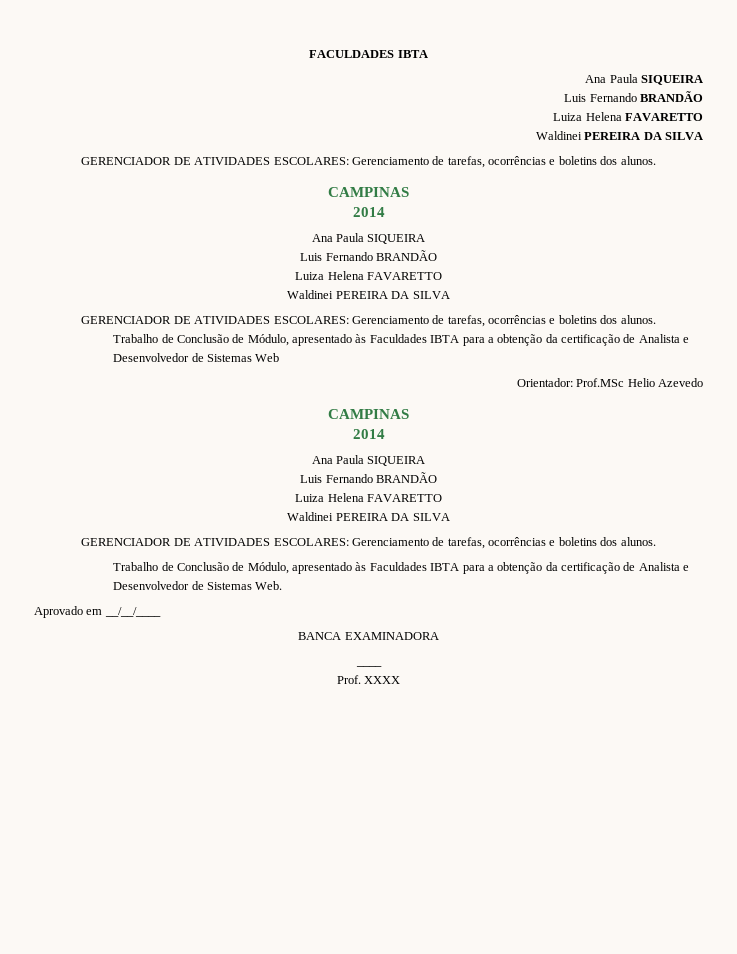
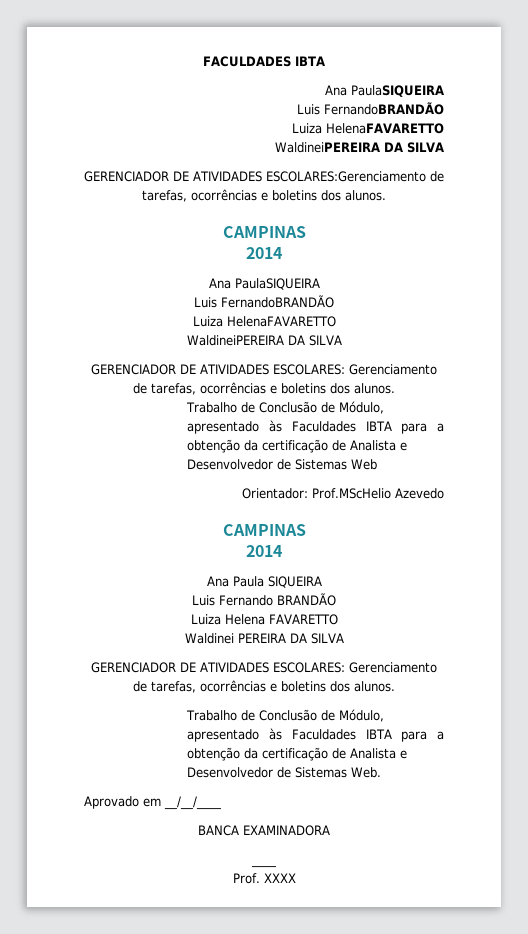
[609,74,703,85] [564,91,703,102] [553,112,703,121] [535,131,703,140] [81,157,429,165] Paula SIQUEIRA // Luis Fernando BRANDÃO // Luiza Helena FAVARETTO // Waldinei PEREIRA DA SILVA // GERENCIADOR DE ATIVIDADES ESCOLARES: Gerenciamento -> [351,85,444,97] [297,102,444,115] [292,123,445,134] [275,142,445,153] [84,171,426,182] PaulaSIQUEIRA // Luis FernandoBRANDÃO // Luiza HelenaFAVARETTO // WaldineiPEREIRA DA SILVA // GERENCIADOR DE ATIVIDADES ESCOLARES:Gerenciamento
[336,233,426,244] [300,250,437,261] [295,271,442,280] [287,290,388,299] Paula SIQUEIRA // Luis Fernando BRANDÃO // Luiza Helena FAVARETTO // Waldinei PEREIRA -> [234,278,320,290] [194,295,334,308] [192,316,336,327] [186,335,284,346] PaulaSIQUEIRA // Luis FernandoBRANDÃO // Luiza HelenaFAVARETTO // WaldineiPEREIRA
[576,378,655,387] Prof.MSc Helio -> [312,488,391,499] Prof.MScHelio

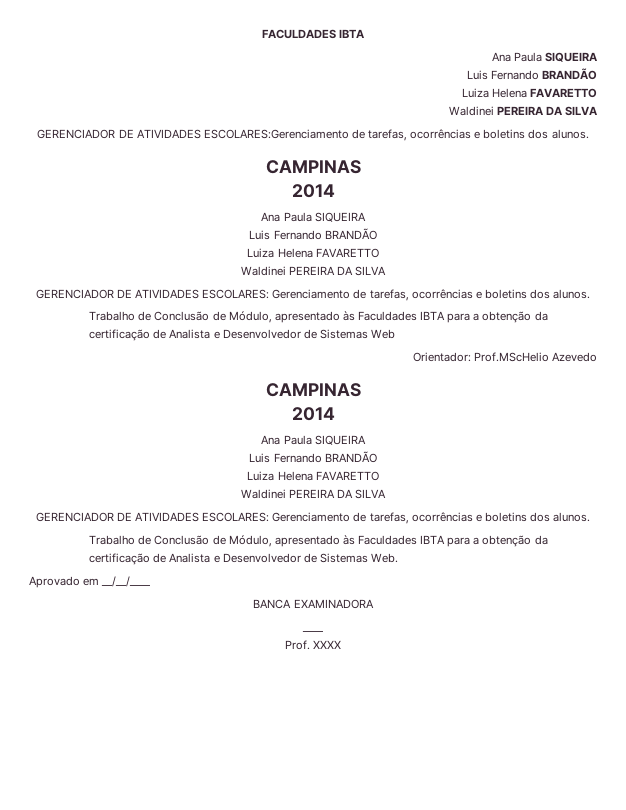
[351,85,444,97] [297,102,444,115] [292,123,445,134] [275,142,381,153] PaulaSIQUEIRA // Luis FernandoBRANDÃO // Luiza HelenaFAVARETTO // WaldineiPEREIRA -> [513,52,598,62] [466,68,597,80] [461,88,597,98] [448,106,544,116] Paula SIQUEIRA // Luis Fernando BRANDÃO // Luiza Helena FAVARETTO // Waldinei PEREIRA
[234,278,320,290] [194,295,334,308] [192,316,336,327] [186,335,284,346] PaulaSIQUEIRA // Luis FernandoBRANDÃO // Luiza HelenaFAVARETTO // WaldineiPEREIRA -> [283,212,366,222] [249,228,377,240] [247,248,379,258] [240,266,335,276] Paula SIQUEIRA // Luis Fernando BRANDÃO // Luiza Helena FAVARETTO // Waldinei PEREIRA

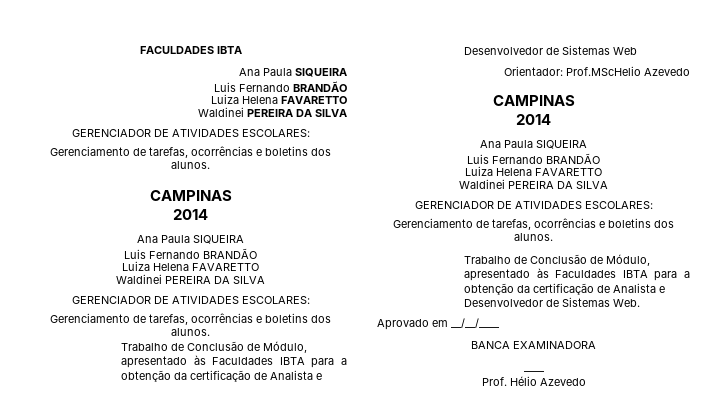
[203,129,349,139] ESCOLARES:Gerenciamento -> [241,129,310,137] [50,146,130,156] ESCOLARES: // Gerenciamento
(270, 294) none -> (310, 300) //
(270, 517) none -> (653, 205) //
[313,640,342,649] XXXX -> [509,376,586,386] Hélio Azevedo

